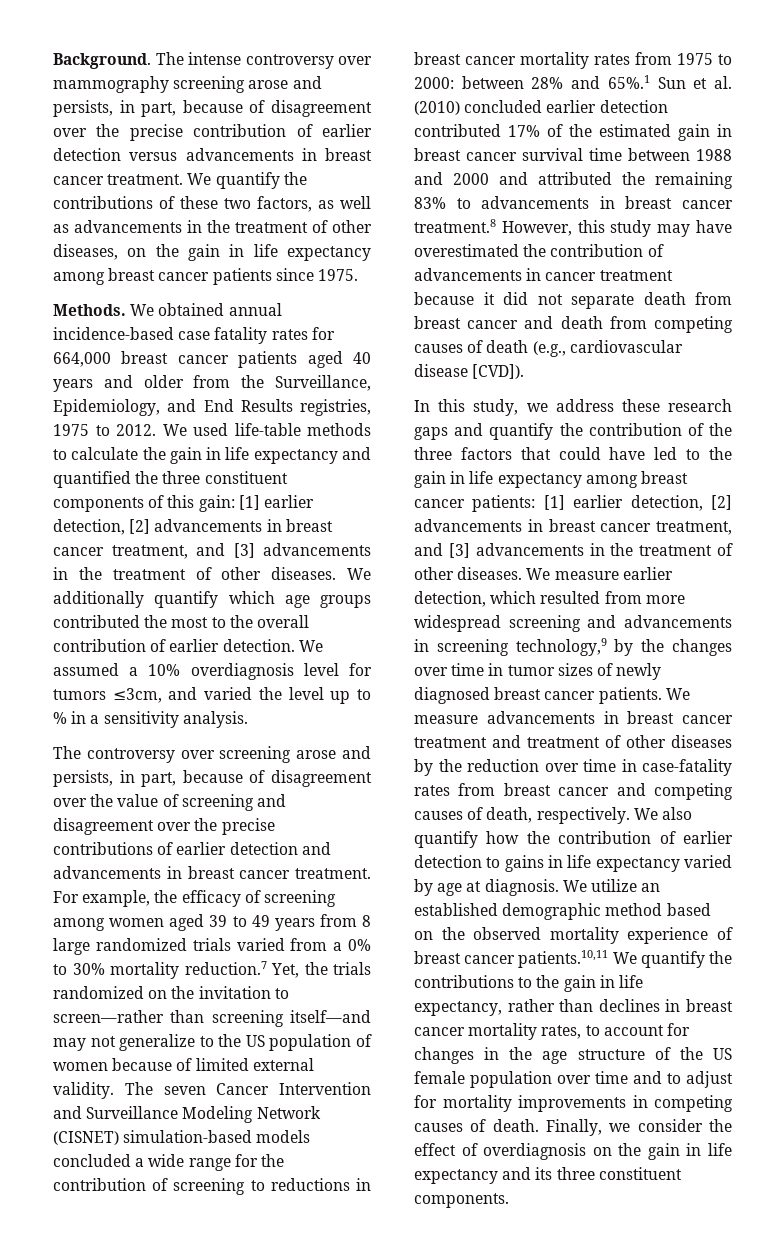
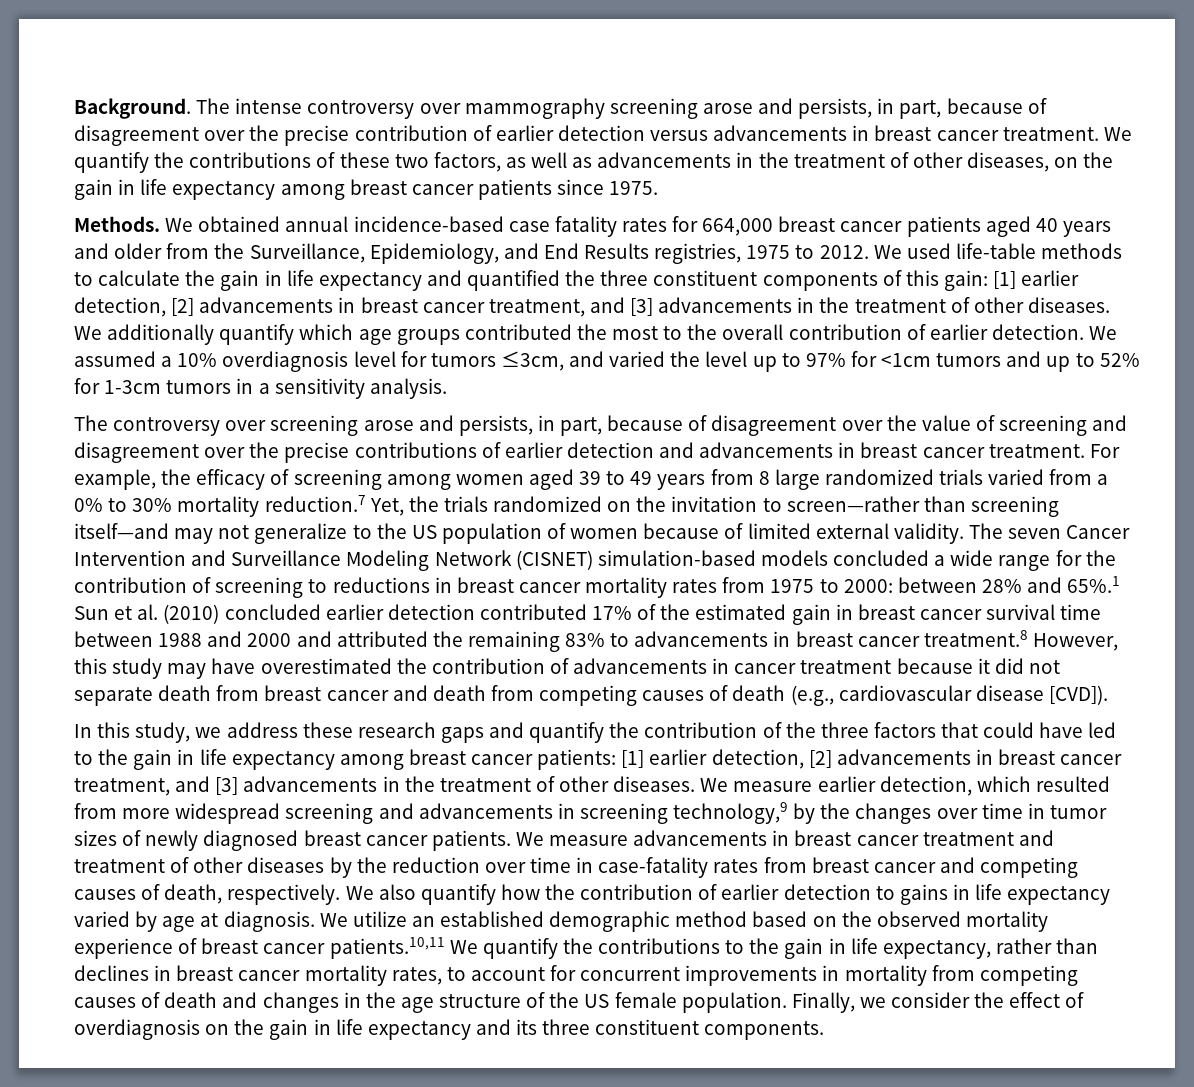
[53,712,67,724] % -> [805,351,1140,372] [74,378,232,394] 97% for <1cm tumors and up to 52% for 1-3cm tumors
(690, 1029) none -> [580,965,1078,986] [74,992,258,1008] concurrent improvements in mortality from competing causes of death and
[470,1071,733,1088] [414,1095,733,1112] [414,1119,539,1132] population over time and to adjust for mortality improvements in competing causes of death. -> [681,992,787,1013] population.

